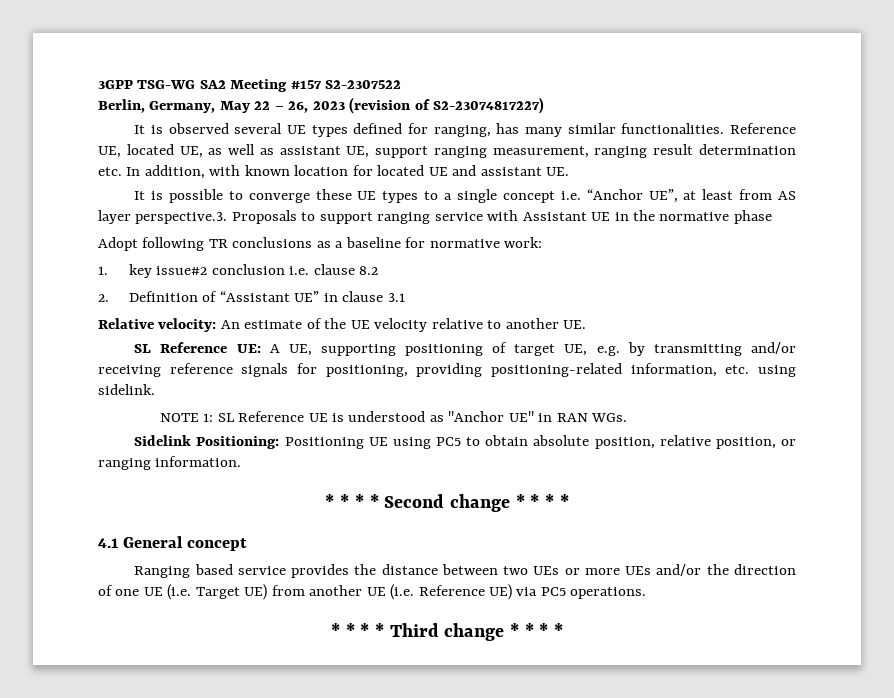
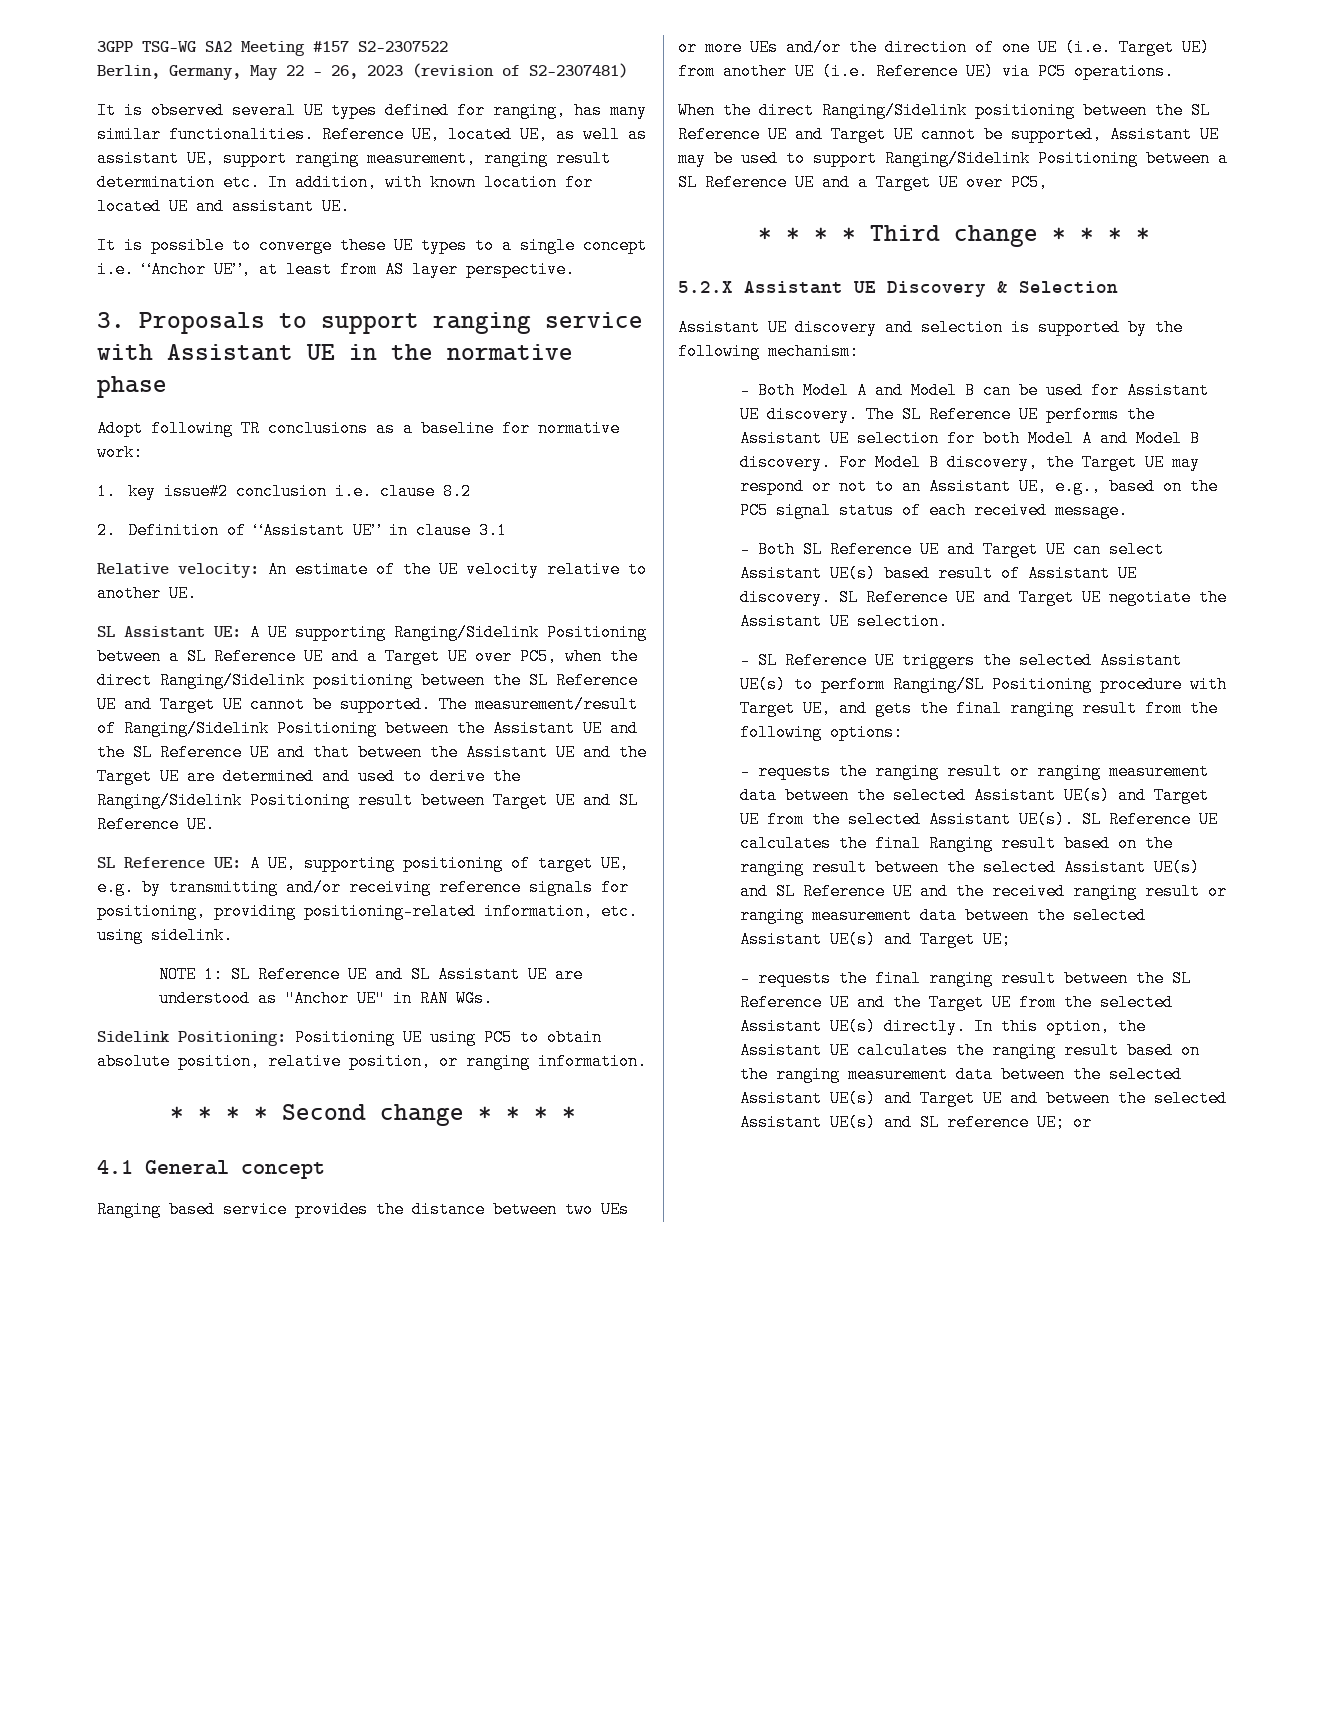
[433,97,545,114] S2-23074817227) -> [529,63,628,78] S2-2307481)
[135,212,228,224] perspective.3. -> [466,261,575,278] [97,312,125,328] perspective. // 3.
(587, 324) none -> [97,624,647,641] [97,648,638,665] [97,672,638,689] [97,696,638,713] [97,720,638,737] [97,744,647,761] [97,768,521,785] [97,792,638,809] [97,816,215,833] // SL Assistant UE: A UE supporting Ranging/Sidelink Positioning between a SL Reference UE and a Target UE over PC5, when the direct Ranging/Sidelink positioning between the SL Reference UE and Target UE cannot be supported. The measurement/result of Ranging/Sidelink Positioning between the Assistant UE and the SL Reference UE and that between the Assistant UE and the Target UE are determined and used to derive the Ranging/Sidelink Positioning result between Target UE and SL Reference UE.
[331,413,344,422] is -> [374,966,583,983] and SL Assistant UE are
(647, 593) none -> [678,102,1210,119] [678,126,1219,143] [678,150,1228,167] [678,174,1048,191] // When the direct Ranging/Sidelink positioning between the SL Reference UE and Target UE cannot be supported, Assistant UE may be used to support Ranging/Sidelink Positioning between a SL Reference UE and a Target UE over PC5,
(564, 630) none -> [678,281,1118,297] [678,319,1183,336] [678,343,859,360] [739,382,1209,399] [739,406,1155,423] [739,430,1200,447] [739,454,1200,471] [739,478,1218,495] [739,502,1128,519] [739,541,1164,558] [739,565,1137,582] [739,589,1227,606] [739,613,948,630] [739,652,1182,669] [739,676,1227,693] [739,700,1218,717] [739,724,903,741] [739,763,1209,780] [739,787,1209,804] [739,811,1218,828] [739,835,1173,852] [739,859,1200,876] [739,883,1227,900] [739,907,1146,924] [739,931,1011,948] [739,970,1191,987] [739,994,1173,1011] [739,1018,1146,1035] [739,1042,1200,1059] [739,1066,1182,1083] [739,1090,1227,1107] [739,1114,1092,1131] // 5.2.X Assistant UE Discovery & Selection // Assistant UE discovery and selection is supported by the following mechanism: // - Both Model A and Model B can be used for Assistant UE discovery. The SL Reference UE performs the Assistant UE selection for both Model A and Model B discovery. For Model B discovery, the Target UE may respond or not to an Assistant UE, e.g., based on the PC5 signal status of each received message. // - Both SL Reference UE and Target UE can select Assistant UE(s) based result of Assistant UE discovery. SL Reference UE and Target UE negotiate the Assistant UE selection. // - SL Reference UE triggers the selected Assistant UE(s) to perform Ranging/SL Positioning procedure with Target UE, and gets the final ranging result from the following options: // - requests the ranging result or ranging measurement data between the selected Assistant UE(s) and Target UE from the selected Assistant UE(s). SL Reference UE calculates the final Ranging result based on the ranging result between the selected Assistant UE(s) and SL Reference UE and the received ranging result or ranging measurement data between the selected Assistant UE(s) and Target UE; // - requests the final ranging result between the SL Reference UE and the Target UE from the selected Assistant UE(s) directly. In this option, the Assistant UE calculates the ranging result based on the ranging measurement data between the selected Assistant UE(s) and Target UE and between the selected Assistant UE(s) and SL reference UE; or

